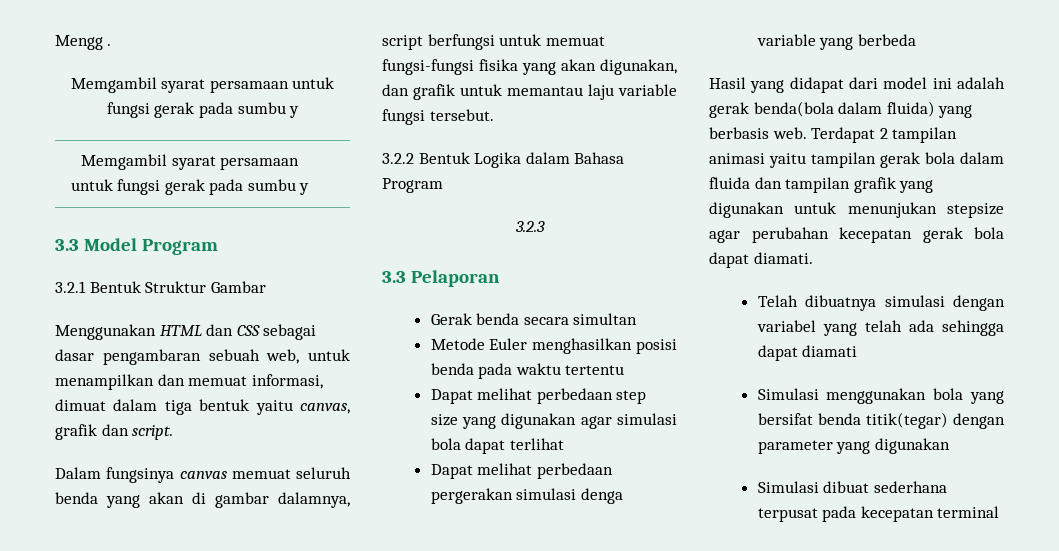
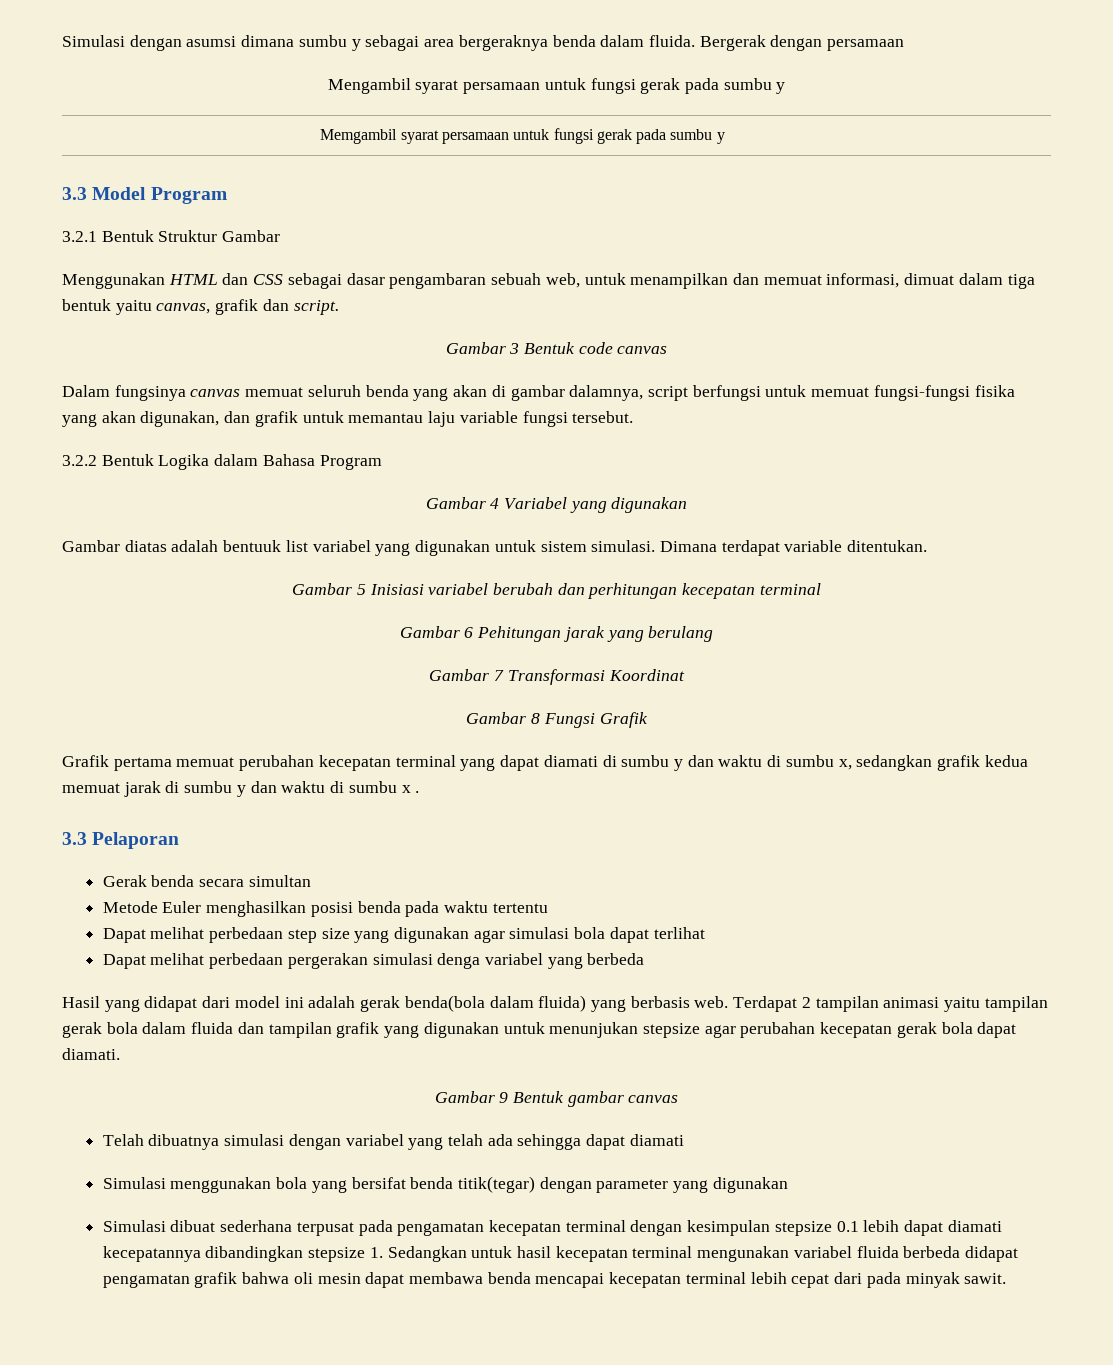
[55,35,111,50] [70,77,157,93] Mengg . // Memgambil -> [62,35,905,51] [327,78,411,94] Simulasi dengan asumsi dimana sumbu y sebagai area bergeraknya benda dalam fluida. Bergerak dengan persamaan // Mengambil
(174, 432) none -> [445,342,668,354] // Gambar 3 Bentuk code canvas
[514,221,545,232] 3.2.3 -> [425,497,688,513] [62,540,928,556] [292,583,821,599] [399,626,714,642] [429,669,685,685] [466,712,648,728] [62,755,1028,771] [62,781,420,797] Gambar 4 Variabel yang digunakan // Gambar diatas adalah bentuuk list variabel yang digunakan untuk sistem simulasi. Dimana terdapat variable ditentukan. // Gambar 5 Inisiasi variabel berubah dan perhitungan kecepatan terminal // Gambar 6 Pehitungan jarak yang berulang // Gambar 7 Transformasi Koordinat // Gambar 8 Fungsi Grafik // Grafik pertama memuat perubahan kecepatan terminal yang dapat diamati di sumbu y dan waktu di sumbu x, sedangkan grafik kedua memuat jarak di sumbu y dan waktu di sumbu x .
[756,34,816,46] variable -> [485,953,544,965] variabel
(813, 258) none -> [434,1091,679,1107] // Gambar 9 Bentuk gambar canvas
[860,506,1000,522] kecepatan terminal -> [397,1220,1002,1236] [102,1246,1019,1262] [102,1272,1007,1288] pengamatan kecepatan terminal dengan kesimpulan stepsize 0.1 lebih dapat diamati kecepatannya dibandingkan stepsize 1. Sedangkan untuk hasil kecepatan terminal mengunakan variabel fluida berbeda didapat pengamatan grafik bahwa oli mesin dapat membawa benda mencapai kecepatan terminal lebih cepat dari pada minyak sawit.

